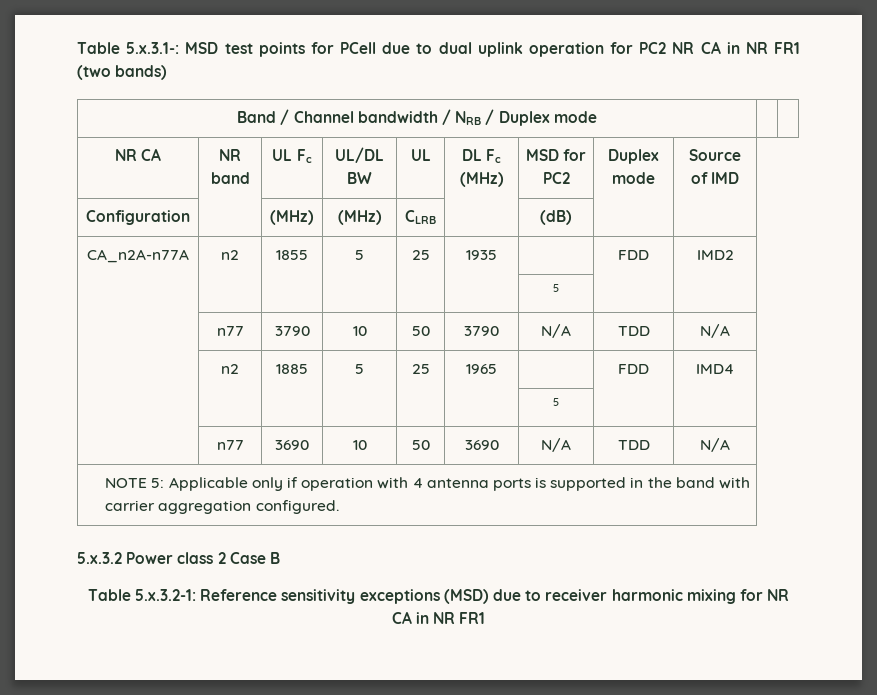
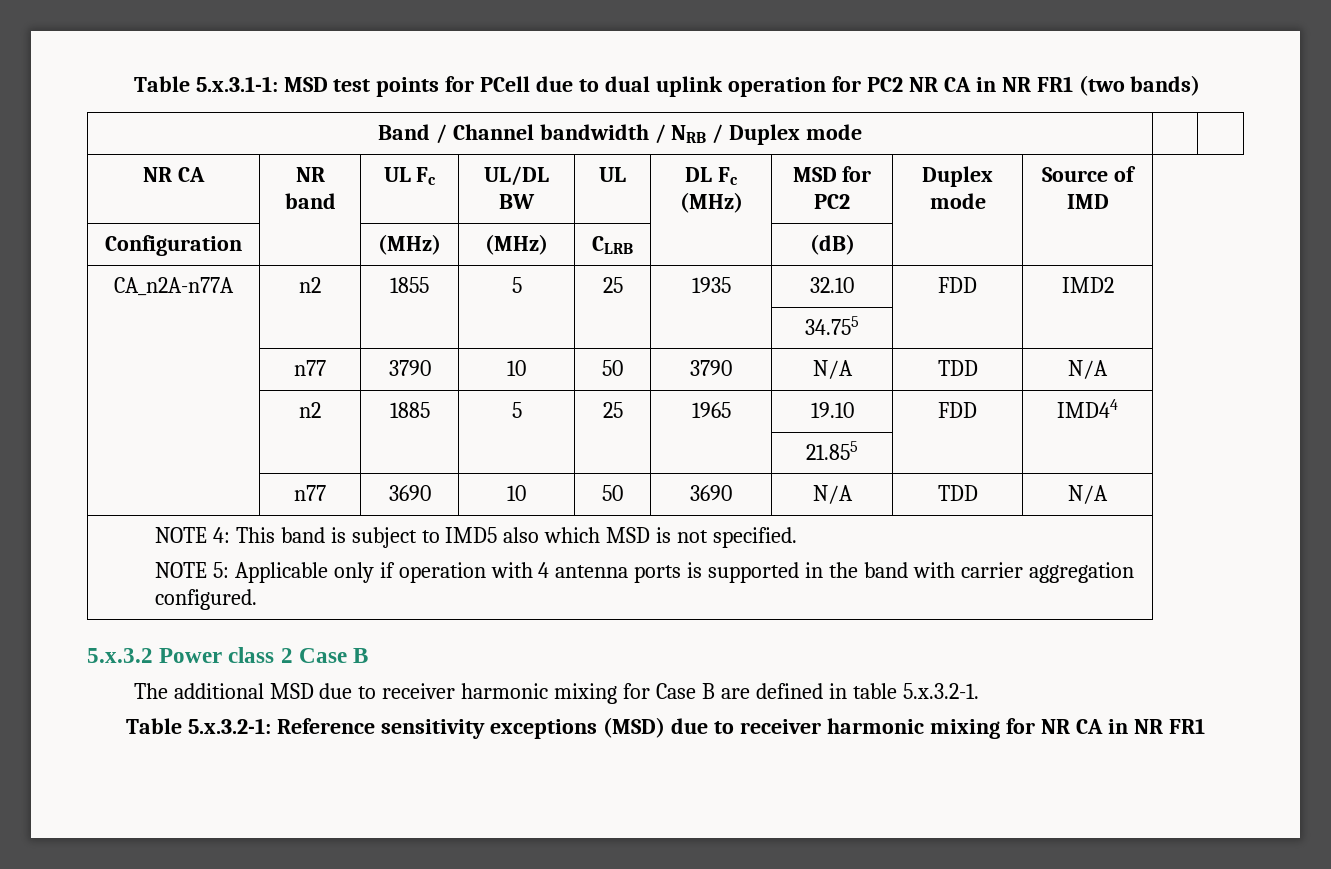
[77,42,180,54] Table 5.x.3.1-: -> [133,76,278,92] Table 5.x.3.1-1:
(497, 255) none -> [810,277,854,293] 32.10
[553,284,559,292] 5 -> [805,316,859,335] 34.755
[618,364,649,374] [696,364,734,374] [553,398,559,406] | FDD | IMD4 // | | | | | | 5 -> [810,402,854,418] [938,402,977,418] [1057,399,1118,418] [806,441,858,460] 19.10 | FDD | IMD44 // | | | | | | 21.855
(148, 483) none -> [212,527,798,548] [154,562,207,578] 4: This band is subject to IMD5 also which MSD is not specified. // NOTE
(280, 558) none -> [133,683,979,704] // The additional MSD due to receiver harmonic mixing for Case B are defined in table 5.x.3.2-1.

